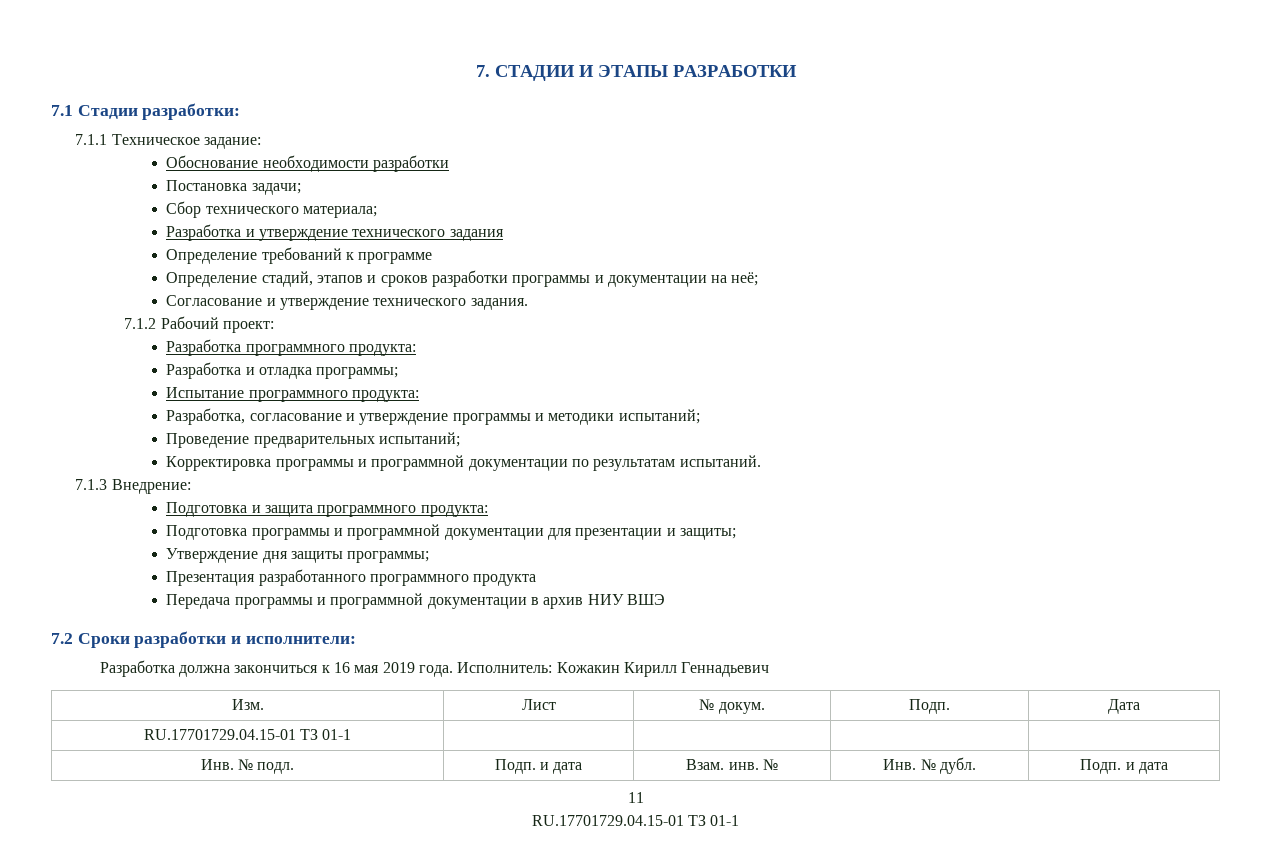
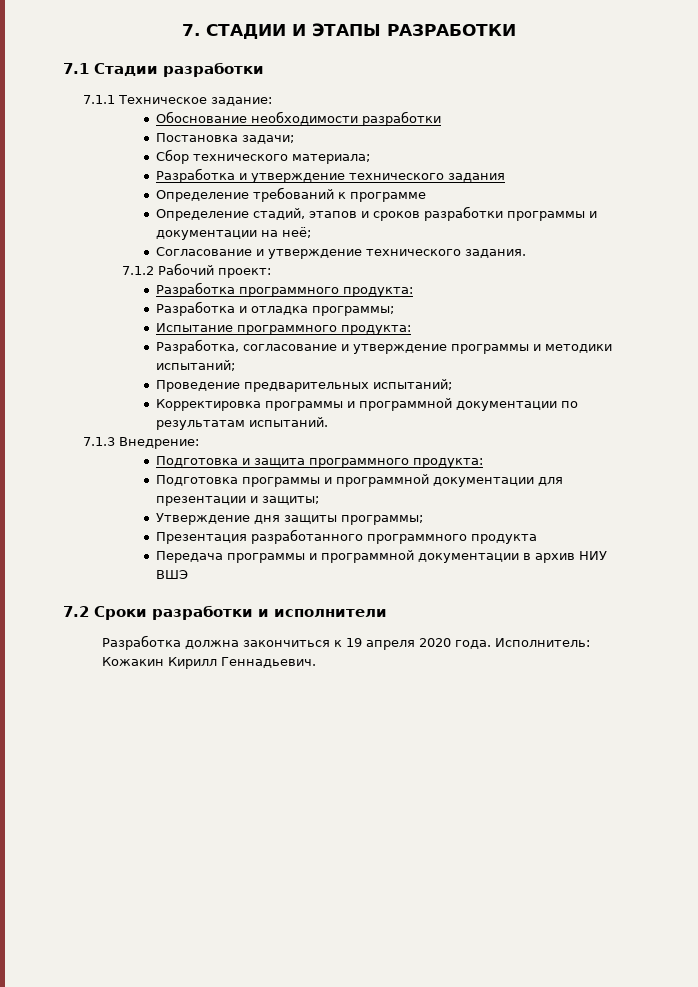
[142,103,241,120] разработки: -> [163,62,264,77] разработки
[245,636,356,644] исполнители: -> [274,609,387,617] исполнители
[334,662,415,673] 16 мая 2019 -> [346,638,452,650] 19 апреля 2020
[681,662,770,677] [231,699,264,710] [521,699,556,710] [699,699,765,714] [909,699,950,714] [1108,699,1140,714] [143,729,352,740] [200,759,295,774] [494,759,583,774] [686,759,778,770] [883,757,976,774] [1080,759,1168,774] [627,792,644,803] [531,815,740,826] Геннадьевич // Изм. | Лист | № докум. | Подп. | Дата // RU.17701729.04.15-01 ТЗ 01-1 | | | | // Инв. № подл. | Подп. и дата | Взам. инв. № | Инв. № дубл. | Подп. и дата // 11 // RU.17701729.04.15-01 ТЗ 01-1 -> [221,657,317,668] Геннадьевич.

